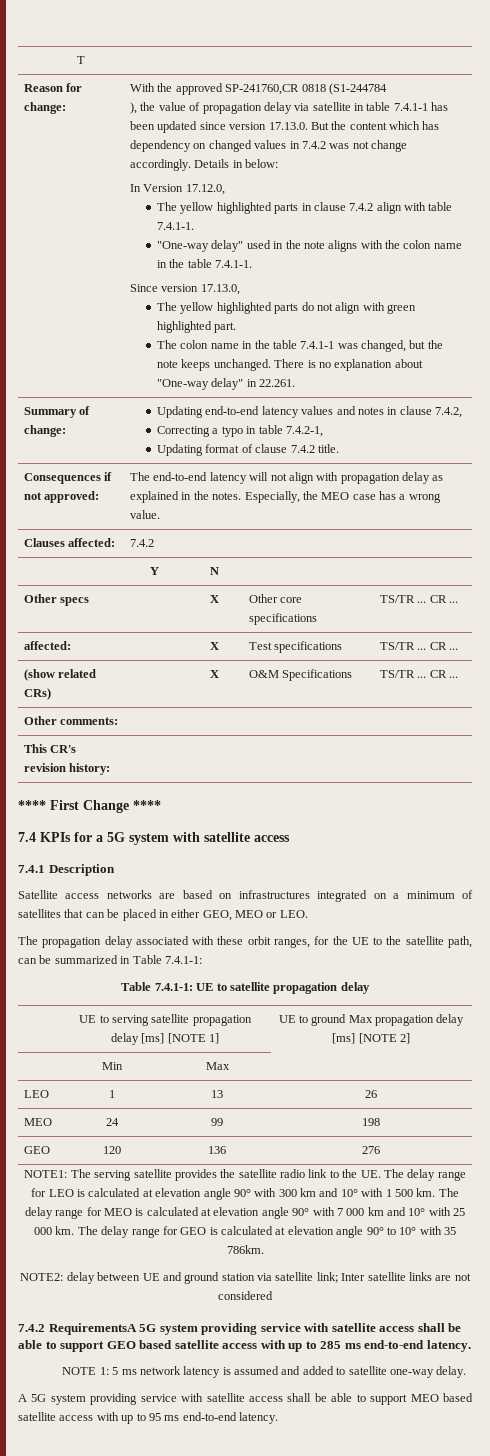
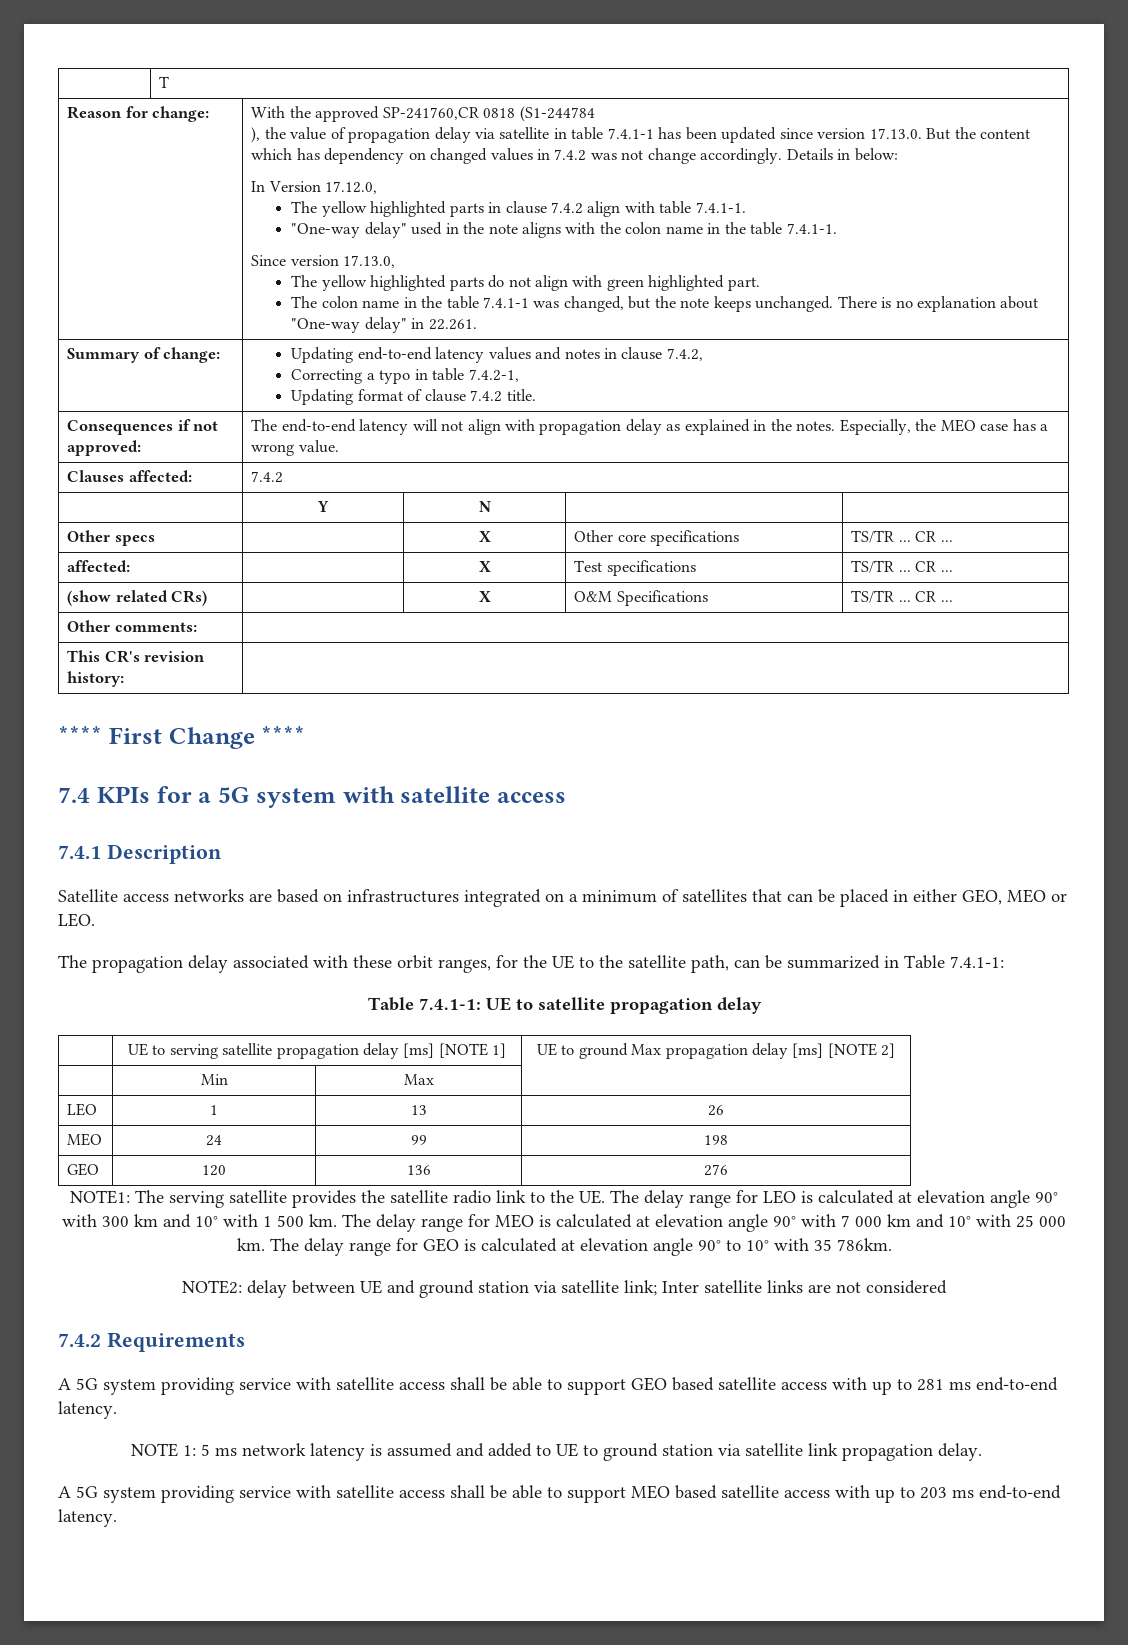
[48,1323,137,1335] RequirementsA -> [106,1332,245,1352] [58,1378,71,1390] Requirements // A
[320,1341,342,1349] 285 -> [917,1379,944,1391] 281
[348,1366,434,1378] satellite one-way -> [555,1443,933,1461] UE to ground station via satellite link propagation
[148,1413,161,1421] 95 -> [920,1487,947,1499] 203

